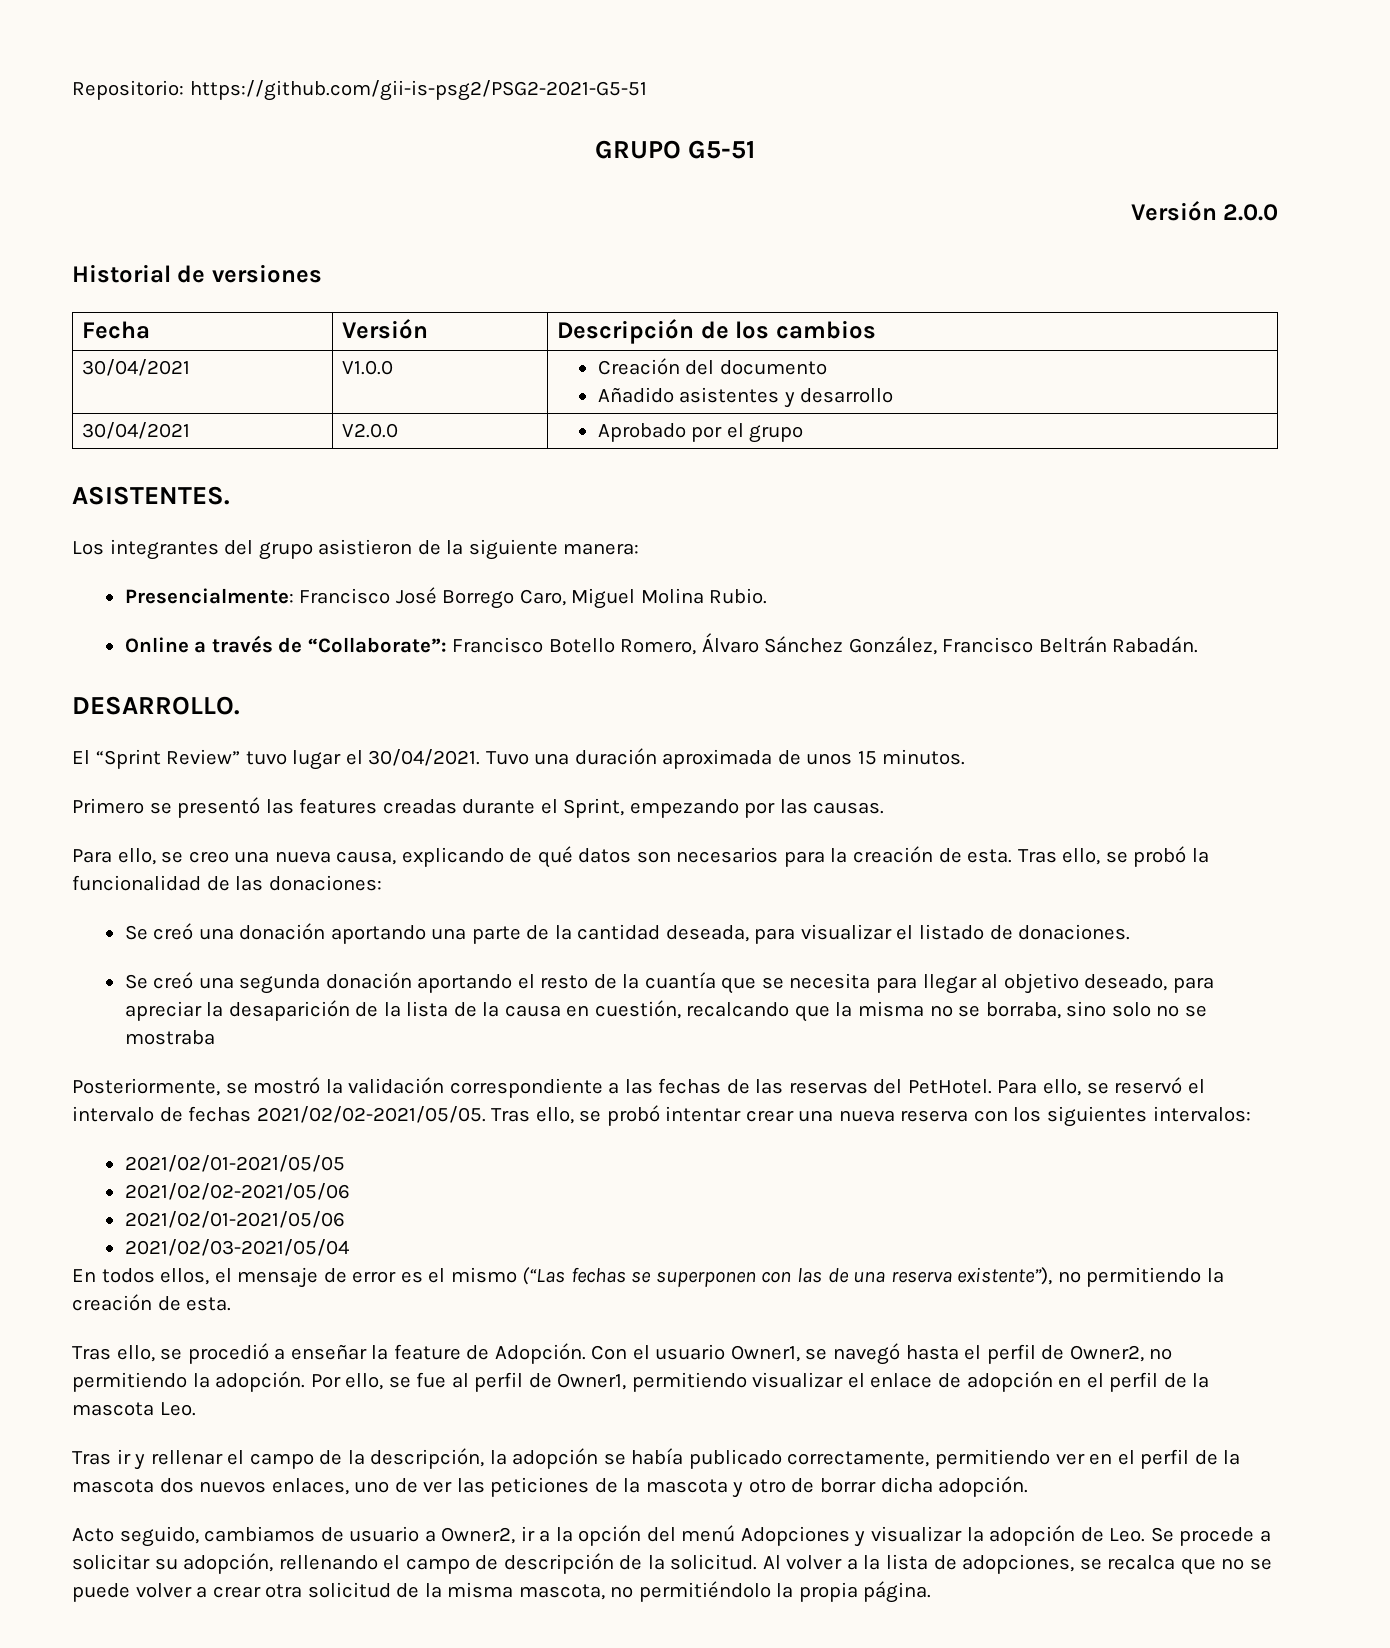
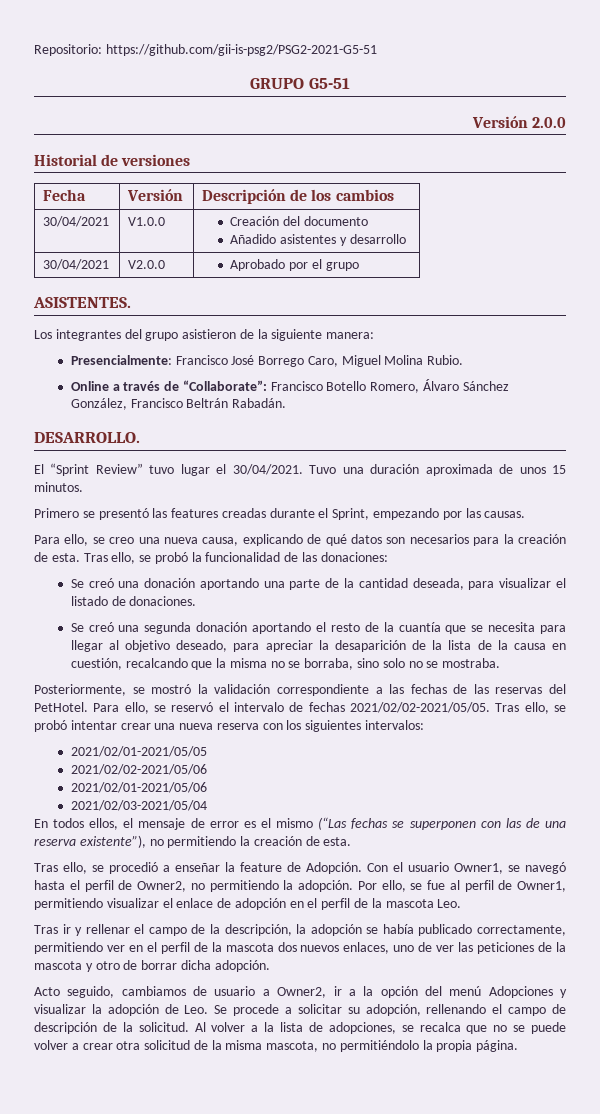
[124,1030,215,1045] mostraba -> [442,658,501,668] mostraba.

